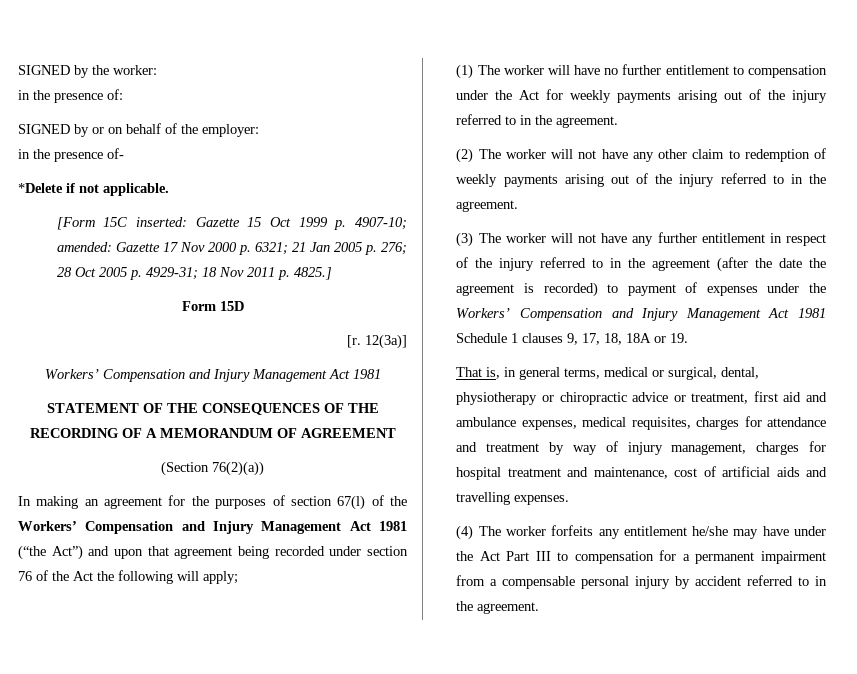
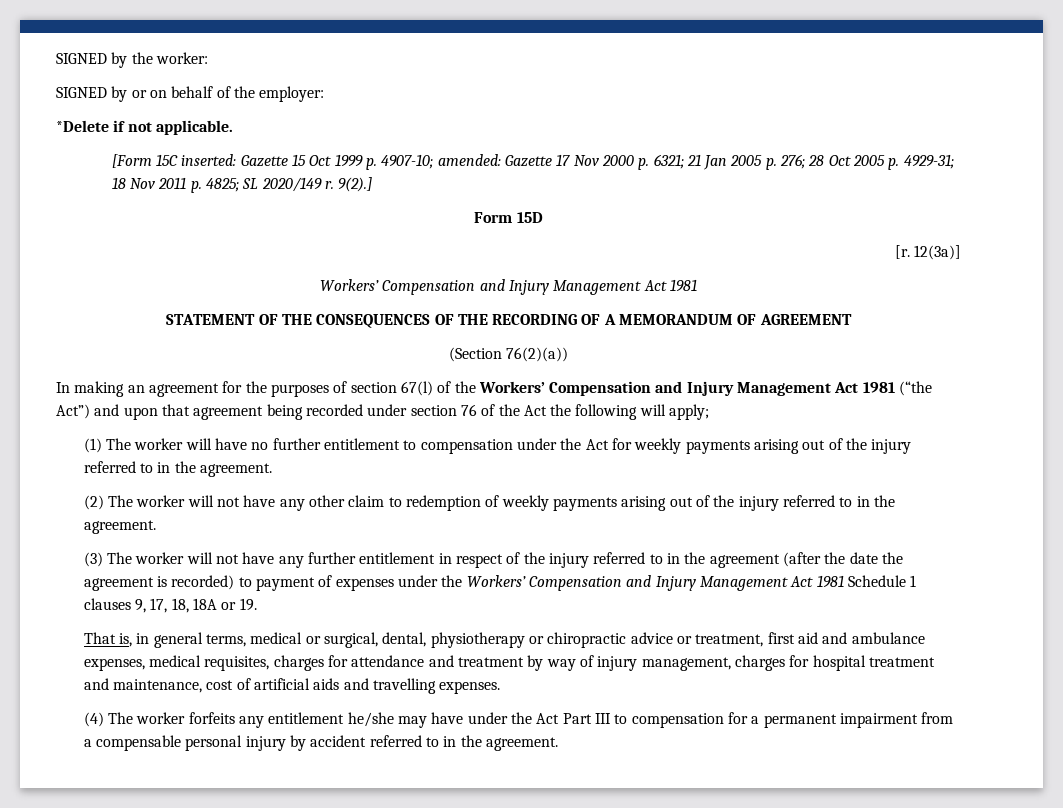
[18,89,123,103] // in the presence of: -> (208, 58) none
[18,148,124,162] // in the presence of- -> (325, 94) none
[293,267,332,280] 4825.] -> [205,177,373,192] 4825; SL 2020/149 r. 9(2).]

